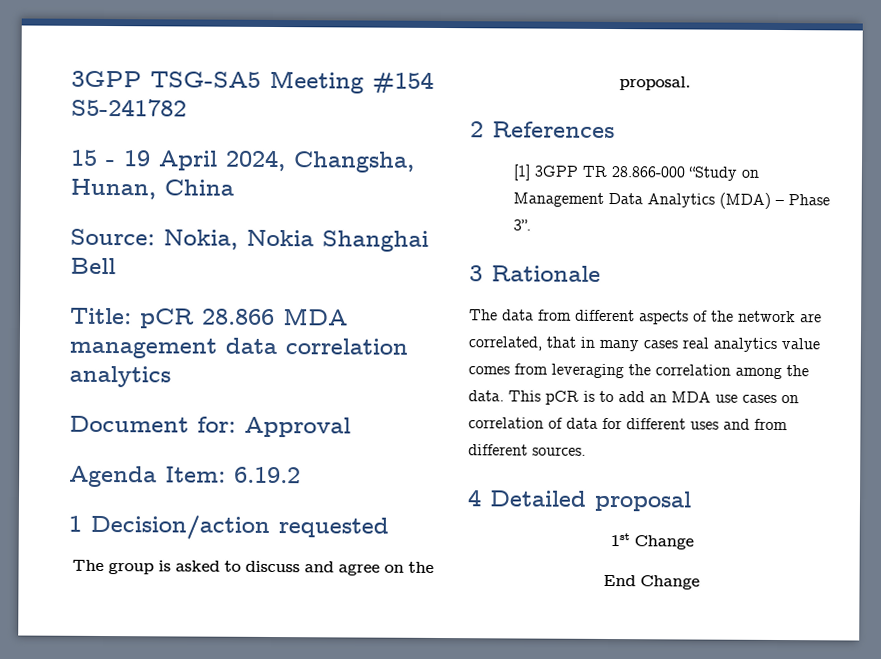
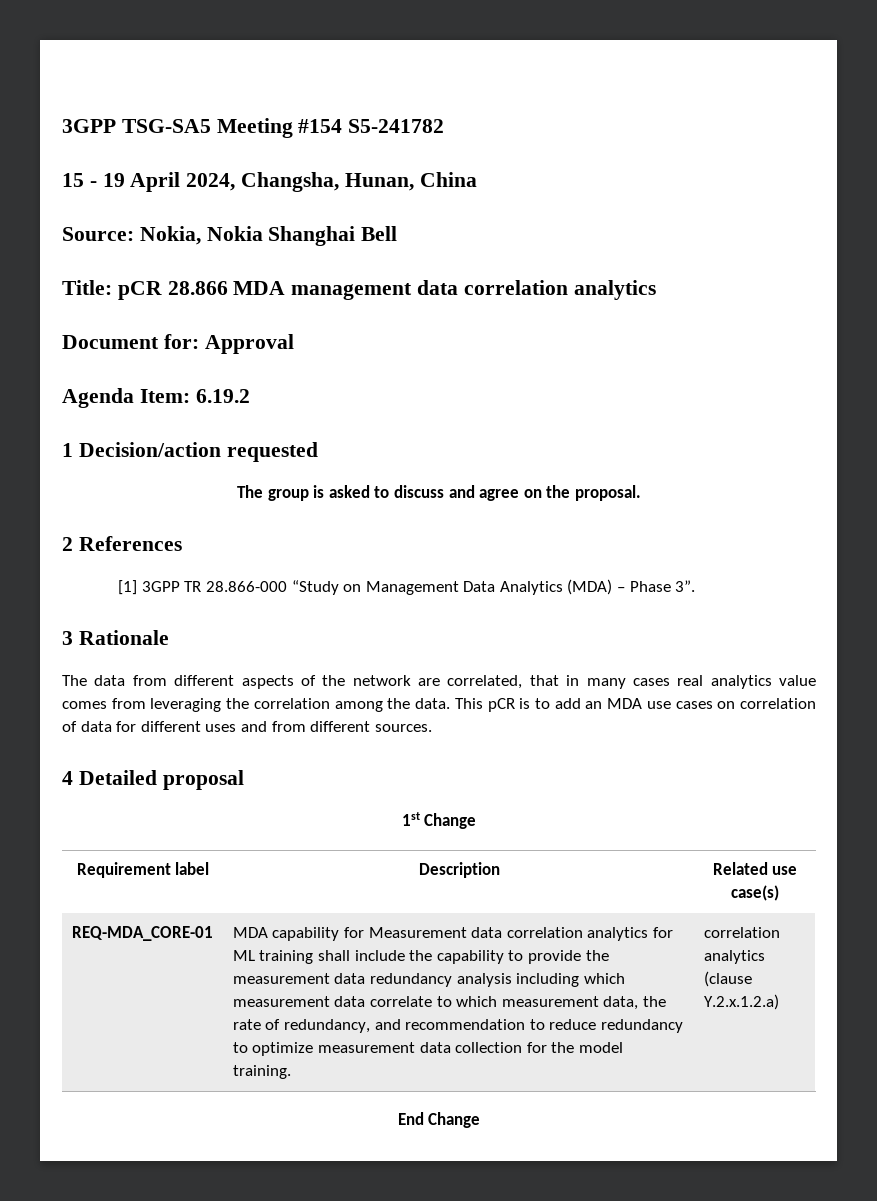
(694, 542) none -> [76,862,210,878] [418,862,500,878] [712,862,798,875] [731,885,779,901] [71,926,213,941] [232,927,673,941] [232,950,609,964] [232,973,625,987] [232,996,666,1010] [232,1019,683,1033] [232,1042,623,1056] [232,1065,291,1079] [703,927,780,938] [703,950,765,964] [703,971,752,987] [703,994,779,1010] // Requirement label | Description | Related use case(s) // REQ-MDA_CORE-01 | MDA capability for Measurement data correlation analytics for ML training shall include the capability to provide the measurement data redundancy analysis including which measurement data correlate to which measurement data, the rate of redundancy, and recommendation to reduce redundancy to optimize measurement data collection for the model training. | correlation analytics (clause Y.2.x.1.2.a)

